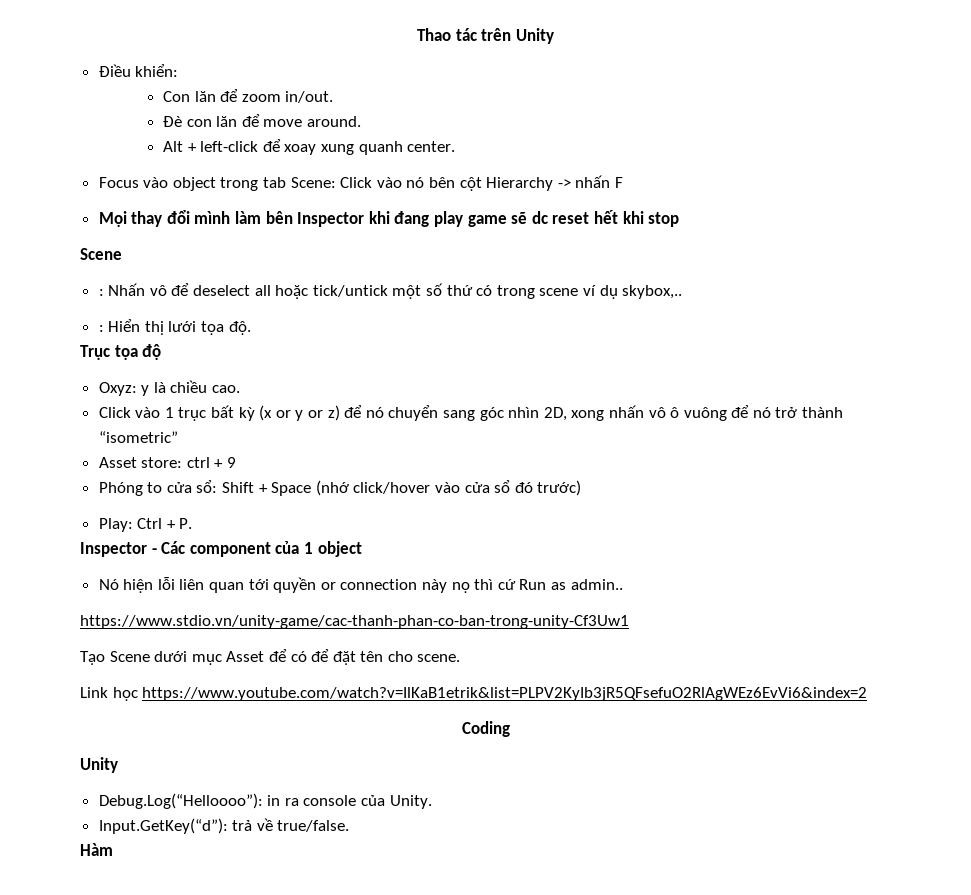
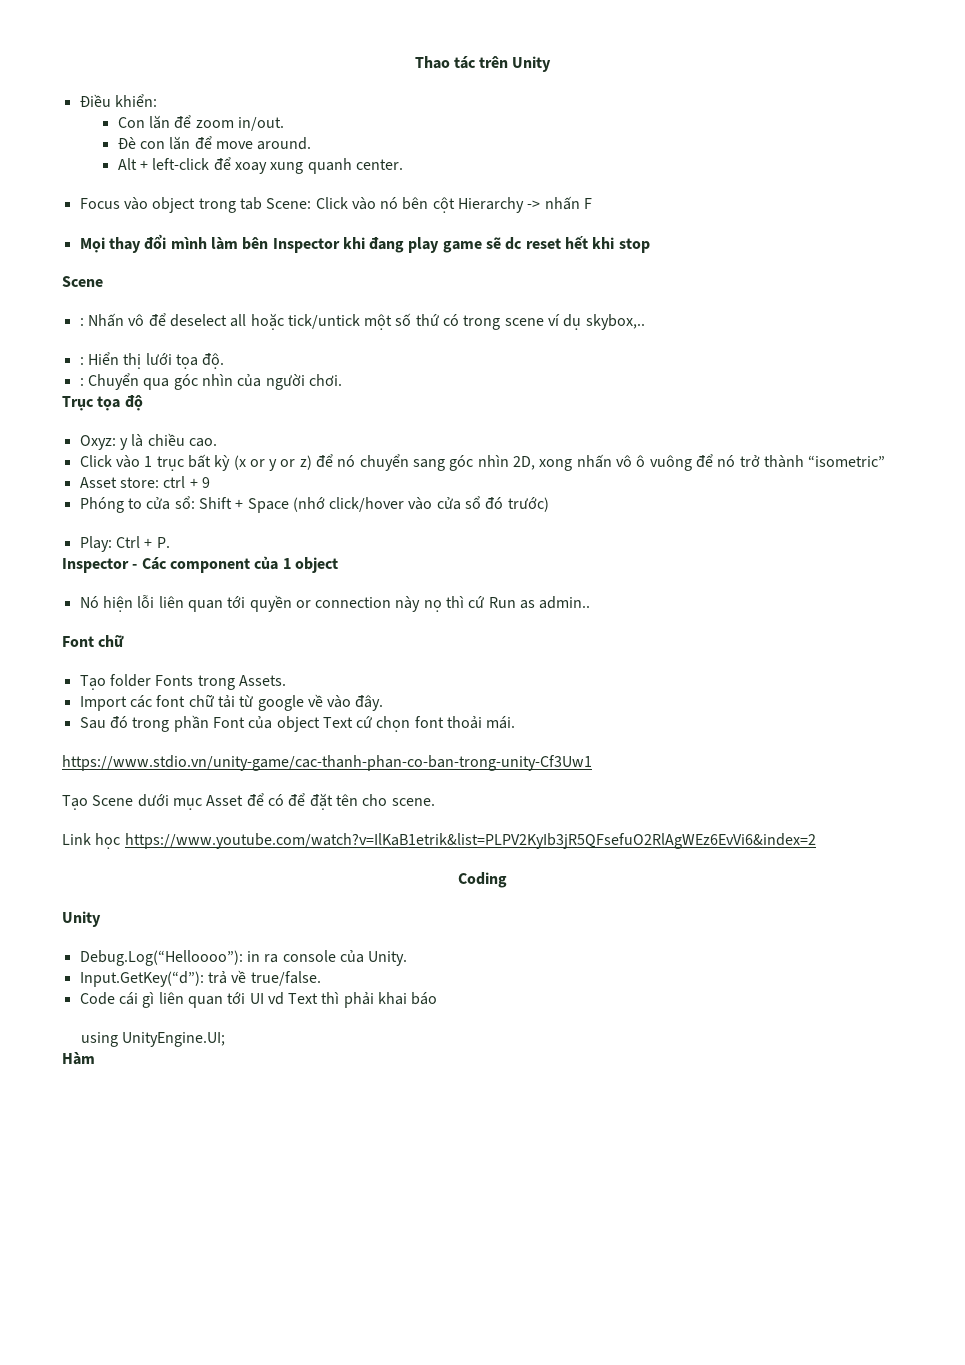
(251, 328) none -> [79,373,342,390] // : Chuyển qua góc nhìn của người chơi.
(623, 584) none -> [62,635,125,647] [79,674,286,690] [79,694,384,711] [79,715,516,732] // Font chữ // Tạo folder Fonts trong Assets. // Import các font chữ tải từ google về vào đây. // Sau đó trong phần Font của object Text cứ chọn font thoải mái.
(350, 826) none -> [79,992,438,1008] [81,1032,226,1047] // Code cái gì liên quan tới UI vd Text thì phải khai báo // using UnityEngine.UI;

